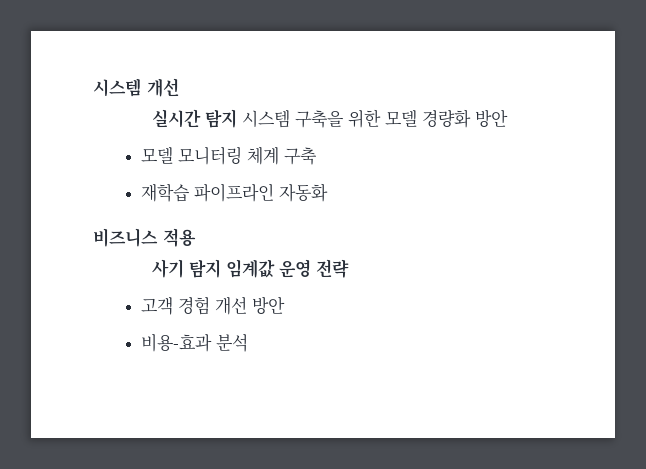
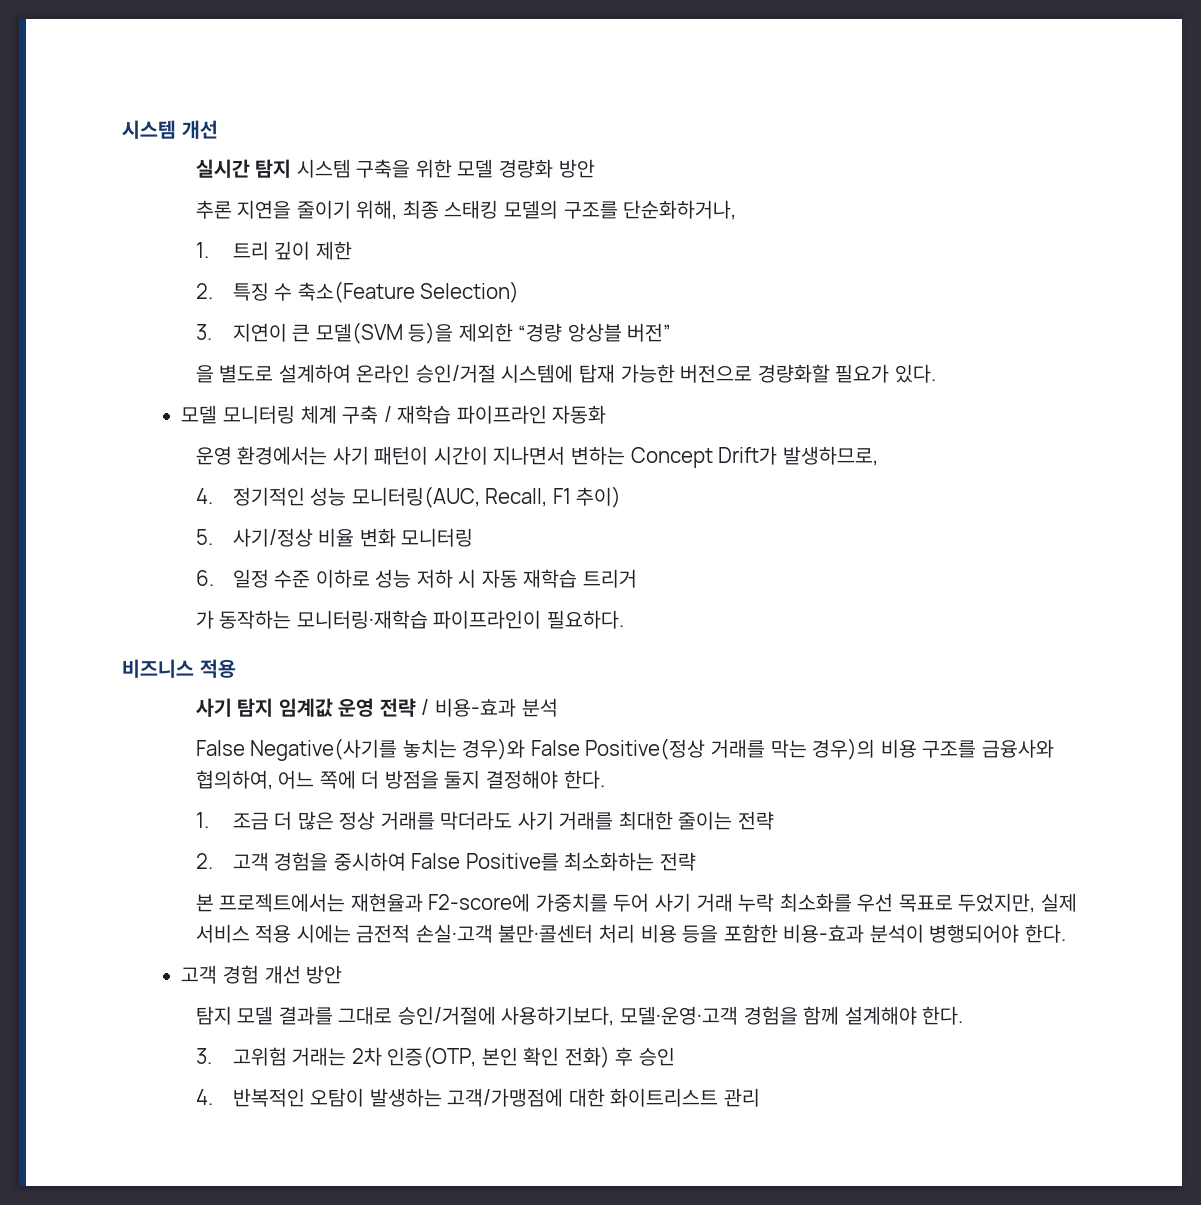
(508, 118) none -> [195,200,737,220] [195,241,352,260] [195,281,520,303] [195,322,672,344] [195,364,936,383] // 추론 지연을 줄이기 위해, 최종 스태킹 모델의 구조를 단순화하거나, // 1. 트리 깊이 제한 // 2. 특징 수 축소(Feature Selection) // 3. 지연이 큰 모델(SVM 등)을 제외한 “경량 앙상블 버전” // 을 별도로 설계하여 온라인 승인/거절 시스템에 탑재 가능한 버전으로 경량화할 필요가 있다.
(317, 156) // -> [383,406,392,422] /
(328, 192) none -> [195,446,878,468] [195,486,622,508] [195,528,474,547] [195,569,637,588] [195,610,624,629] // 운영 환경에서는 사기 패턴이 시간이 지나면서 변하는 Concept Drift가 발생하므로, // 4. 정기적인 성능 모니터링(AUC, Recall, F1 추이) // 5. 사기/정상 비율 변화 모니터링 // 6. 일정 수준 이하로 성능 저하 시 자동 재학습 트리거 // 가 동작하는 모니터링·재학습 파이프라인이 필요하다.
[140,296,285,315] [140,333,248,352] // 고객 경험 개선 방안 // 비용-효과 분석 -> [421,698,558,717] [195,738,1054,761] [195,770,605,790] [195,811,774,830] [195,852,696,871] [195,893,1077,913] [195,924,1066,943] [181,965,343,984] [195,1006,964,1026] [195,1046,675,1068] [195,1088,760,1107] / 비용-효과 분석 // False Negative(사기를 놓치는 경우)와 False Positive(정상 거래를 막는 경우)의 비용 구조를 금융사와 협의하여, 어느 쪽에 더 방점을 둘지 결정해야 한다. // 1. 조금 더 많은 정상 거래를 막더라도 사기 거래를 최대한 줄이는 전략 // 2. 고객 경험을 중시하여 False Positive를 최소화하는 전략 // 본 프로젝트에서는 재현율과 F2-score에 가중치를 두어 사기 거래 누락 최소화를 우선 목표로 두었지만, 실제 서비스 적용 시에는 금전적 손실·고객 불만·콜센터 처리 비용 등을 포함한 비용-효과 분석이 병행되어야 한다. // 고객 경험 개선 방안 // 탐지 모델 결과를 그대로 승인/거절에 사용하기보다, 모델·운영·고객 경험을 함께 설계해야 한다. // 3. 고위험 거래는 2차 인증(OTP, 본인 확인 전화) 후 승인 // 4. 반복적인 오탐이 발생하는 고객/가맹점에 대한 화이트리스트 관리

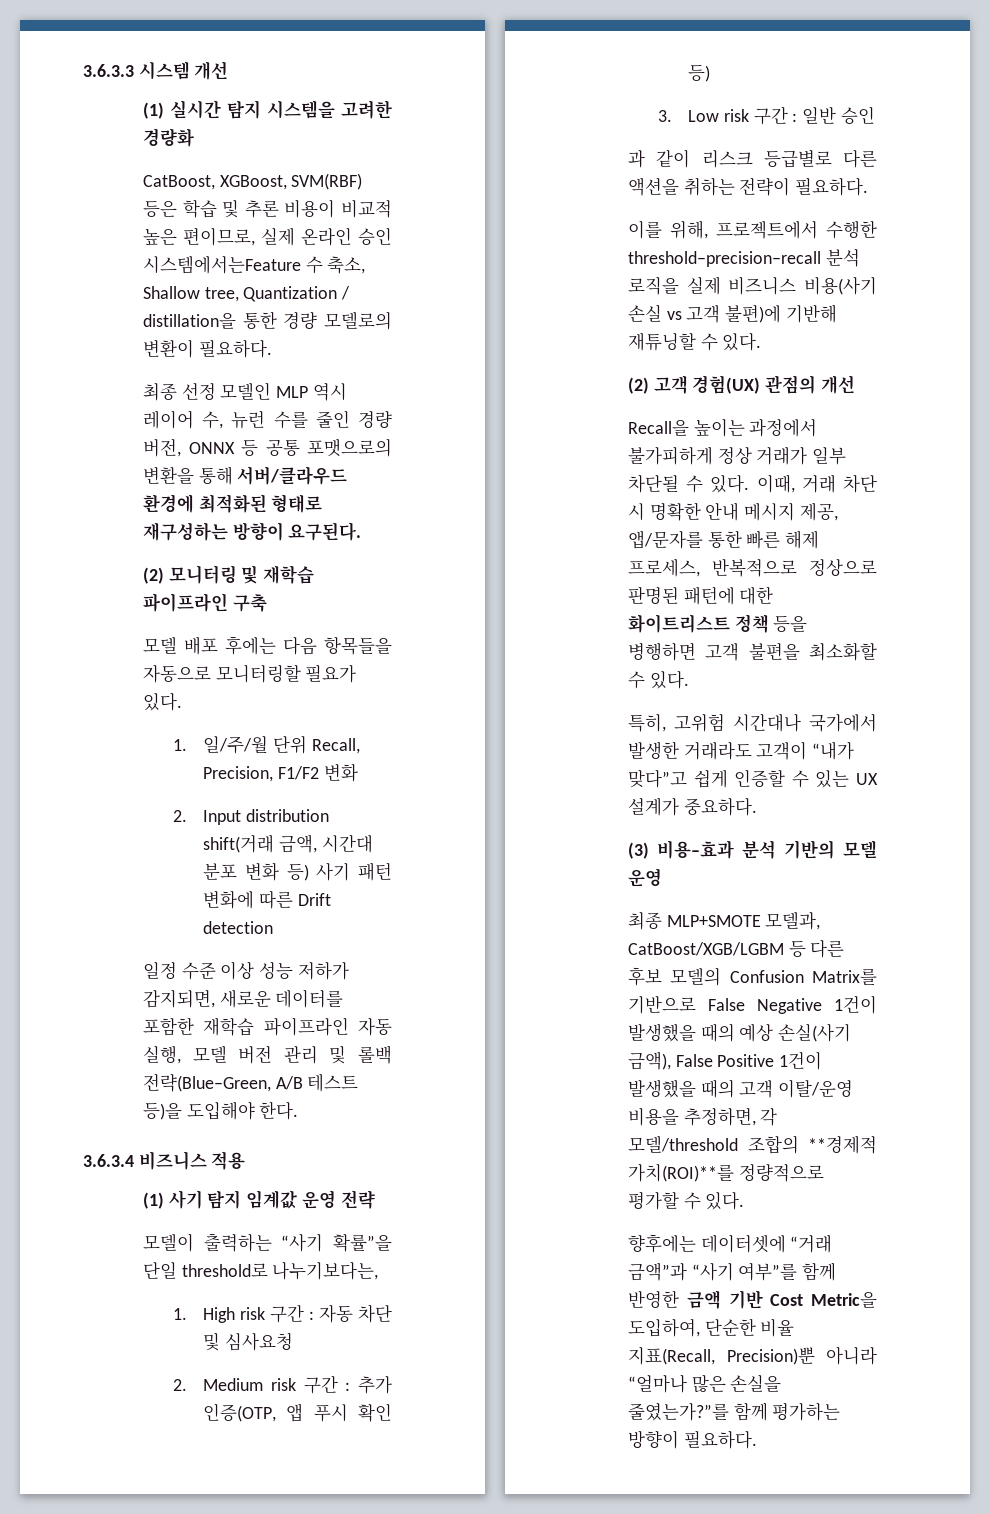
(122, 129) none -> [83,64,134,77] 3.6.3.3
(218, 129) none -> [143,102,165,119] (1)
[296,159,595,178] [195,200,737,220] [195,241,352,260] [195,281,520,303] [195,322,672,344] [195,364,936,383] [181,405,607,424] [195,446,878,468] [195,486,622,508] [195,528,474,547] [195,569,637,588] [195,610,624,629] 시스템 구축을 위한 모델 경량화 방안 // 추론 지연을 줄이기 위해, 최종 스태킹 모델의 구조를 단순화하거나, // 1. 트리 깊이 제한 // 2. 특징 수 축소(Feature Selection) // 3. 지연이 큰 모델(SVM 등)을 제외한 “경량 앙상블 버전” // 을 별도로 설계하여 온라인 승인/거절 시스템에 탑재 가능한 버전으로 경량화할 필요가 있다. // 모델 모니터링 체계 구축 / 재학습 파이프라인 자동화 // 운영 환경에서는 사기 패턴이 시간이 지나면서 변하는 Concept Drift가 발생하므로, // 4. 정기적인 성능 모니터링(AUC, Recall, F1 추이) // 5. 사기/정상 비율 변화 모니터링 // 6. 일정 수준 이하로 성능 저하 시 자동 재학습 트리거 // 가 동작하는 모니터링·재학습 파이프라인이 필요하다. // -> [267,100,392,119] [143,128,195,147] [143,173,363,190] [143,199,392,218] [143,227,392,246] [143,255,366,274] [143,286,351,302] [143,311,392,330] [143,339,272,358] [143,382,347,401] [143,410,392,429] [143,438,392,457] [143,466,348,485] [143,494,323,513] [143,522,362,541] [143,565,315,584] [143,593,267,612] [143,636,392,655] [143,664,357,683] [143,692,183,711] [173,736,360,754] [203,763,358,782] [173,809,329,825] [203,834,373,853] [203,862,392,881] [203,890,331,909] [203,921,274,934] [143,961,349,980] [143,989,344,1008] [143,1017,392,1036] [143,1045,392,1064] [143,1073,359,1092] [143,1101,299,1120] [83,1154,134,1167] 시스템을 고려한 경량화 // CatBoost, XGBoost, SVM(RBF) 등은 학습 및 추론 비용이 비교적 높은 편이므로, 실제 온라인 승인 시스템에서는Feature 수 축소, Shallow tree, Quantization / distillation을 통한 경량 모델로의 변환이 필요하다. // 최종 선정 모델인 MLP 역시 레이어 수, 뉴런 수를 줄인 경량 버전, ONNX 등 공통 포맷으로의 변환을 통해 서버/클라우드 환경에 최적화된 형태로 재구성하는 방향이 요구된다. // (2) 모니터링 및 재학습 파이프라인 구축 // 모델 배포 후에는 다음 항목들을 자동으로 모니터링할 필요가 있다. // 1. 일/주/월 단위 Recall, Precision, F1/F2 변화 // 2. Input distribution shift(거래 금액, 시간대 분포 변화 등) 사기 패턴 변화에 따른 Drift detection // 일정 수준 이상 성능 저하가 감지되면, 새로운 데이터를 포함한 재학습 파이프라인 자동 실행, 모델 버전 관리 및 롤백 전략(Blue–Green, A/B 테스트 등)을 도입해야 한다. // 3.6.3.4
(236, 668) none -> [143,1192,165,1209] (1)
[421,698,558,717] [195,738,1054,761] [195,770,605,790] [195,811,774,830] [195,852,696,871] [195,893,1077,913] [195,924,1066,943] [181,965,343,984] [195,1006,964,1026] [195,1046,675,1068] [195,1088,760,1107] / 비용-효과 분석 // False Negative(사기를 놓치는 경우)와 False Positive(정상 거래를 막는 경우)의 비용 구조를 금융사와 협의하여, 어느 쪽에 더 방점을 둘지 결정해야 한다. // 1. 조금 더 많은 정상 거래를 막더라도 사기 거래를 최대한 줄이는 전략 // 2. 고객 경험을 중시하여 False Positive를 최소화하는 전략 // 본 프로젝트에서는 재현율과 F2-score에 가중치를 두어 사기 거래 누락 최소화를 우선 목표로 두었지만, 실제 서비스 적용 시에는 금전적 손실·고객 불만·콜센터 처리 비용 등을 포함한 비용-효과 분석이 병행되어야 한다. // 고객 경험 개선 방안 // 탐지 모델 결과를 그대로 승인/거절에 사용하기보다, 모델·운영·고객 경험을 함께 설계해야 한다. // 3. 고위험 거래는 2차 인증(OTP, 본인 확인 전화) 후 승인 // 4. 반복적인 오탐이 발생하는 고객/가맹점에 대한 화이트리스트 관리 -> [143,1233,392,1252] [143,1261,379,1280] [173,1304,392,1323] [203,1332,293,1351] [173,1375,392,1394] [203,1403,392,1422] [688,65,711,82] [658,106,875,125] [628,149,877,168] [628,177,869,196] [628,220,877,239] [628,249,860,267] [628,276,877,295] [628,304,837,323] [628,332,762,351] [628,375,855,394] [628,418,818,437] [628,446,847,465] [628,474,877,493] [628,502,838,521] [628,530,820,549] [628,559,877,577] [628,586,774,605] [628,614,808,633] [628,642,877,661] [628,670,689,689] [628,713,877,732] [628,741,855,760] [628,769,878,788] [628,797,757,816] [628,840,877,859] [628,868,663,887] [628,912,821,930] [628,939,845,958] [628,967,877,986] [628,995,877,1014] [628,1023,852,1042] [628,1051,823,1070] [628,1079,854,1098] [628,1107,778,1126] [628,1135,877,1154] [628,1163,824,1182] [628,1191,745,1210] [628,1234,833,1253] [628,1262,837,1281] [628,1290,877,1309] [628,1318,795,1337] [628,1346,877,1365] [628,1374,782,1393] [628,1402,841,1421] [628,1430,757,1449] // 모델이 출력하는 “사기 확률”을 단일 threshold로 나누기보다는, // 1. High risk 구간 : 자동 차단 및 심사요청 // 2. Medium risk 구간 : 추가 인증(OTP, 앱 푸시 확인 등) // 3. Low risk 구간 : 일반 승인 // 과 같이 리스크 등급별로 다른 액션을 취하는 전략이 필요하다. // 이를 위해, 프로젝트에서 수행한 threshold–precision–recall 분석 로직을 실제 비즈니스 비용(사기 손실 vs 고객 불편)에 기반해 재튜닝할 수 있다. // (2) 고객 경험(UX) 관점의 개선 // Recall을 높이는 과정에서 불가피하게 정상 거래가 일부 차단될 수 있다. 이때, 거래 차단 시 명확한 안내 메시지 제공, 앱/문자를 통한 빠른 해제 프로세스, 반복적으로 정상으로 판명된 패턴에 대한 화이트리스트 정책 등을 병행하면 고객 불편을 최소화할 수 있다. // 특히, 고위험 시간대나 국가에서 발생한 거래라도 고객이 “내가 맞다”고 쉽게 인증할 수 있는 UX 설계가 중요하다. // (3) 비용–효과 분석 기반의 모델 운영 // 최종 MLP+SMOTE 모델과, CatBoost/XGB/LGBM 등 다른 후보 모델의 Confusion Matrix를 기반으로 False Negative 1건이 발생했을 때의 예상 손실(사기 금액), False Positive 1건이 발생했을 때의 고객 이탈/운영 비용을 추정하면, 각 모델/threshold 조합의 **경제적 가치(ROI)**를 정량적으로 평가할 수 있다. // 향후에는 데이터셋에 “거래 금액”과 “사기 여부”를 함께 반영한 금액 기반 Cost Metric을 도입하여, 단순한 비율 지표(Recall, Precision)뿐 아니라 “얼마나 많은 손실을 줄였는가?”를 함께 평가하는 방향이 필요하다.

